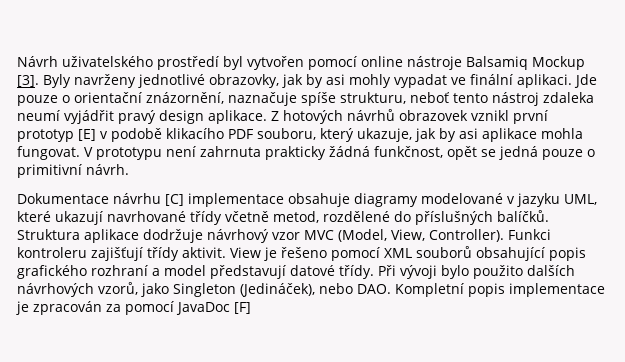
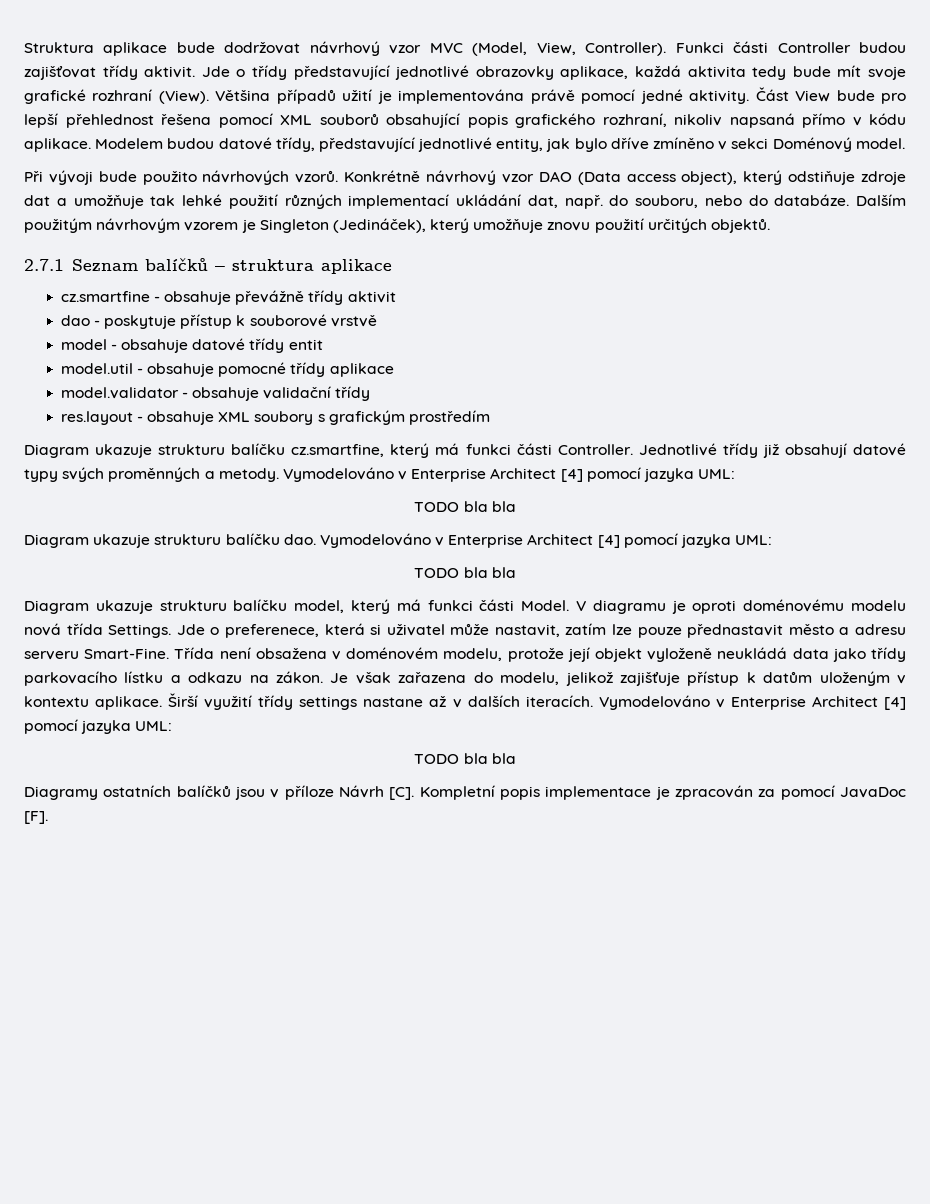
[17,56,585,70] [17,74,597,88] [17,92,594,106] [17,109,548,124] [17,128,583,142] [17,146,595,160] [17,164,129,178] [17,193,597,207] [17,210,549,225] [17,229,203,243] Návrh uživatelského prostředí byl vytvořen pomocí online nástroje Balsamiq Mockup [3]. Byly navrženy jednotlivé obrazovky, jak by asi mohly vypadat ve finální aplikaci. Jde pouze o orientační znázornění, naznačuje spíše strukturu, neboť tento nástroj zdaleka neumí vyjádřit pravý design aplikace. Z hotových návrhů obrazovek vznikl první prototyp [E] v podobě klikacího PDF souboru, který ukazuje, jak by asi aplikace mohla fungovat. V prototypu není zahrnuta prakticky žádná funkčnost, opět se jedná pouze o primitivní návrh. // Dokumentace návrhu [C] implementace obsahuje diagramy modelované v jazyku UML, které ukazují navrhované třídy včetně metod, rozdělené do příslušných balíčků. Struktura aplikace dodržuje -> [24,42,301,56] Struktura aplikace bude dodržovat
[17,247,327,261] kontroleru zajišťují třídy aktivit. View je řešeno -> [733,41,906,53] [24,65,907,80] [24,87,907,104] [24,113,211,128] části Controller budou zajišťovat třídy aktivit. Jde o třídy představující jednotlivé obrazovky aplikace, každá aktivita tedy bude mít svoje grafické rozhraní (View). Většina případů užití je implementována právě pomocí jedné aktivity. Část View bude pro lepší přehlednost řešena
[91,265,575,279] [17,282,392,297] rozhraní a model představují datové třídy. Při vývoji bylo použito dalších návrhových vzorů, jako Singleton (Jedináček), nebo DAO. -> [602,113,906,128] [24,137,905,152] [24,170,906,185] [24,194,906,209] [24,218,771,233] [24,258,392,274] [60,290,396,305] [60,314,377,329] [60,338,323,353] [60,362,394,377] [60,386,371,401] [60,410,490,425] [24,443,906,458] [24,467,736,482] [414,501,516,512] [24,533,773,548] [414,567,516,578] [24,599,906,614] [24,623,907,638] [24,647,907,662] [24,671,906,686] [24,693,907,710] [24,719,173,734] [414,753,516,764] [24,785,415,800] rozhraní, nikoliv napsaná přímo v kódu aplikace. Modelem budou datové třídy, představující jednotlivé entity, jak bylo dříve zmíněno v sekci Doménový model. // Při vývoji bude použito návrhových vzorů. Konkrétně návrhový vzor DAO (Data access object), který odstiňuje zdroje dat a umožňuje tak lehké použití různých implementací ukládání dat, např. do souboru, nebo do databáze. Dalším použitým návrhovým vzorem je Singleton (Jedináček), který umožňuje znovu použití určitých objektů. // 2.7.1 Seznam balíčků – struktura aplikace // cz.smartfine - obsahuje převážně třídy aktivit // dao - poskytuje přístup k souborové vrstvě // model - obsahuje datové třídy entit // model.util - obsahuje pomocné třídy aplikace // model.validator - obsahuje validační třídy // res.layout - obsahuje XML soubory s grafickým prostředím // Diagram ukazuje strukturu balíčku cz.smartfine, který má funkci části Controller. Jednotlivé třídy již obsahují datové typy svých proměnných a metody. Vymodelováno v Enterprise Architect [4] pomocí jazyka UML: // TODO bla bla // Diagram ukazuje strukturu balíčku dao. Vymodelováno v Enterprise Architect [4] pomocí jazyka UML: // TODO bla bla // Diagram ukazuje strukturu balíčku model, který má funkci části Model. V diagramu je oproti doménovému modelu nová třída Settings. Jde o preferenece, která si uživatel může nastavit, zatím lze pouze přednastavit město a adresu serveru Smart-Fine. Třída není obsažena v doménovém modelu, protože její objekt vyloženě neukládá data jako třídy parkovacího lístku a odkazu na zákon. Je však zařazena do modelu, jelikož zajišťuje přístup k datům uloženým v kontextu aplikace. Širší využití třídy settings nastane až v dalších iteracích. Vymodelováno v Enterprise Architect [4] pomocí jazyka UML: // TODO bla bla // Diagramy ostatních balíčků jsou v příloze Návrh [C].
[234,302,251,314] [F] -> [24,811,48,824] [F].

